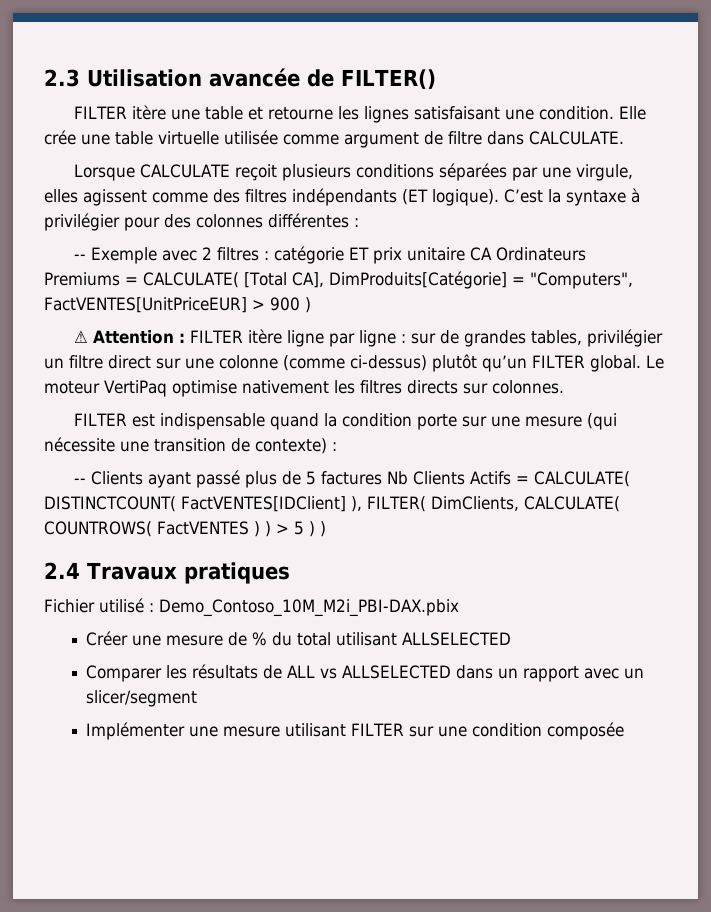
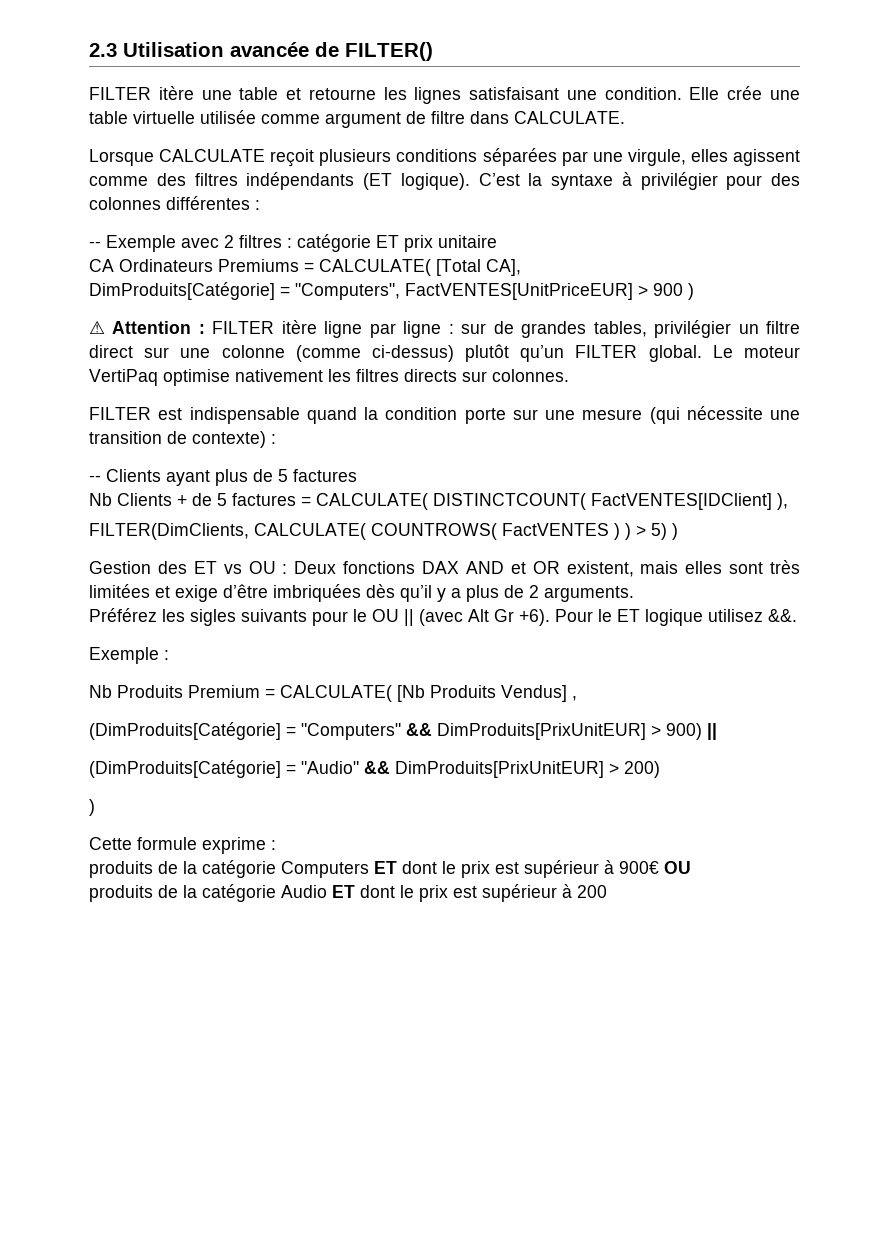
(466, 254) none -> (497, 241) //
(324, 280) none -> (521, 267) //
[196,470,241,488] passé -> (210, 478) none
(383, 478) none -> (357, 475) //
[470,471,512,485] Actifs -> [177,493,296,506] + de 5 factures
[366,496,519,512] FILTER( DimClients, -> [89,523,249,540] // FILTER(DimClients,
[293,521,326,537] [44,562,290,584] [44,598,459,617] [86,631,512,646] [86,664,645,682] [86,690,198,707] [86,722,625,740] 5 ) ) // 2.4 Travaux pratiques // Fichier utilisé : Demo_Contoso_10M_M2i_PBI-DAX.pbix // Créer une mesure de % du total utilisant ALLSELECTED // Comparer les résultats de ALL vs ALLSELECTED dans un rapport avec un slicer/segment // Implémenter une mesure utilisant FILTER sur une condition composée -> [651,523,678,540] [89,560,800,577] [89,584,634,602] [89,608,797,626] [89,647,169,664] [89,685,577,702] [89,722,717,740] [89,760,660,778] [89,799,95,816] [89,837,276,854] [89,860,691,878] [89,884,607,902] 5) ) // Gestion des ET vs OU : Deux fonctions DAX AND et OR existent, mais elles sont très limitées et exige d’être imbriquées dès qu’il y a plus de 2 arguments. // Préférez les sigles suivants pour le OU || (avec Alt Gr +6). Pour le ET logique utilisez &&. // Exemple : // Nb Produits Premium = CALCULATE( [Nb Produits Vendus] , // (DimProduits[Catégorie] = "Computers" && DimProduits[PrixUnitEUR] > 900) || // (DimProduits[Catégorie] = "Audio" && DimProduits[PrixUnitEUR] > 200) // ) // Cette formule exprime : // produits de la catégorie Computers ET dont le prix est supérieur à 900€ OU // produits de la catégorie Audio ET dont le prix est supérieur à 200

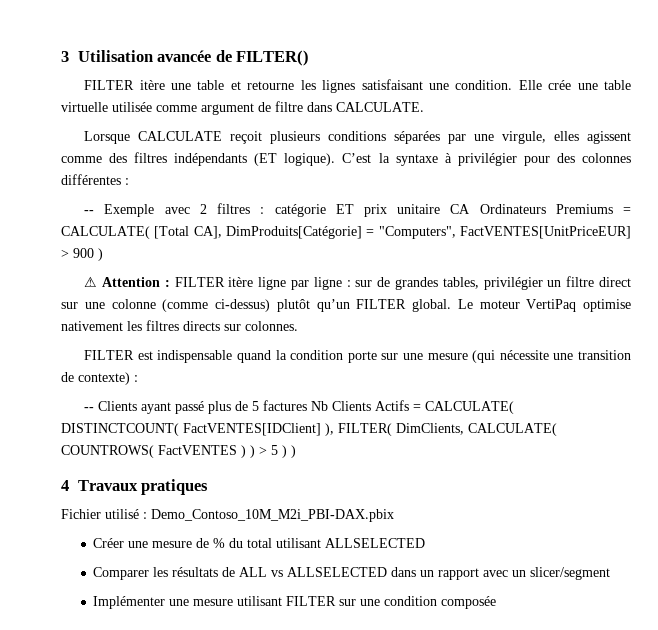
[89,43,117,57] 2.3 -> [61,51,69,62] 3
(497, 241) // -> (441, 209) none
(521, 267) // -> (222, 232) none
(210, 478) none -> [175,401,205,414] passé
(357, 475) // -> (308, 405) none
[177,493,296,506] + de 5 factures -> [375,400,410,411] Actifs
[89,523,249,540] // FILTER(DimClients, -> [338,423,464,436] FILTER( DimClients,
[651,523,678,540] [89,560,800,577] [89,584,634,602] [89,608,797,626] [89,647,169,664] [89,685,577,702] [89,722,717,740] [89,760,660,778] [89,799,95,816] [89,837,276,854] [89,860,691,878] [89,884,607,902] 5) ) // Gestion des ET vs OU : Deux fonctions DAX AND et OR existent, mais elles sont très limitées et exige d’être imbriquées dès qu’il y a plus de 2 arguments. // Préférez les sigles suivants pour le OU || (avec Alt Gr +6). Pour le ET logique utilisez &&. // Exemple : // Nb Produits Premium = CALCULATE( [Nb Produits Vendus] , // (DimProduits[Catégorie] = "Computers" && DimProduits[PrixUnitEUR] > 900) || // (DimProduits[Catégorie] = "Audio" && DimProduits[PrixUnitEUR] > 200) // ) // Cette formule exprime : // produits de la catégorie Computers ET dont le prix est supérieur à 900€ OU // produits de la catégorie Audio ET dont le prix est supérieur à 200 -> [271,445,296,458] [61,479,209,495] [61,509,394,522] [93,538,426,548] [93,567,611,580] [93,596,497,609] 5 ) ) // 4 Travaux pratiques // Fichier utilisé : Demo_Contoso_10M_M2i_PBI-DAX.pbix // Créer une mesure de % du total utilisant ALLSELECTED // Comparer les résultats de ALL vs ALLSELECTED dans un rapport avec un slicer/segment // Implémenter une mesure utilisant FILTER sur une condition composée

